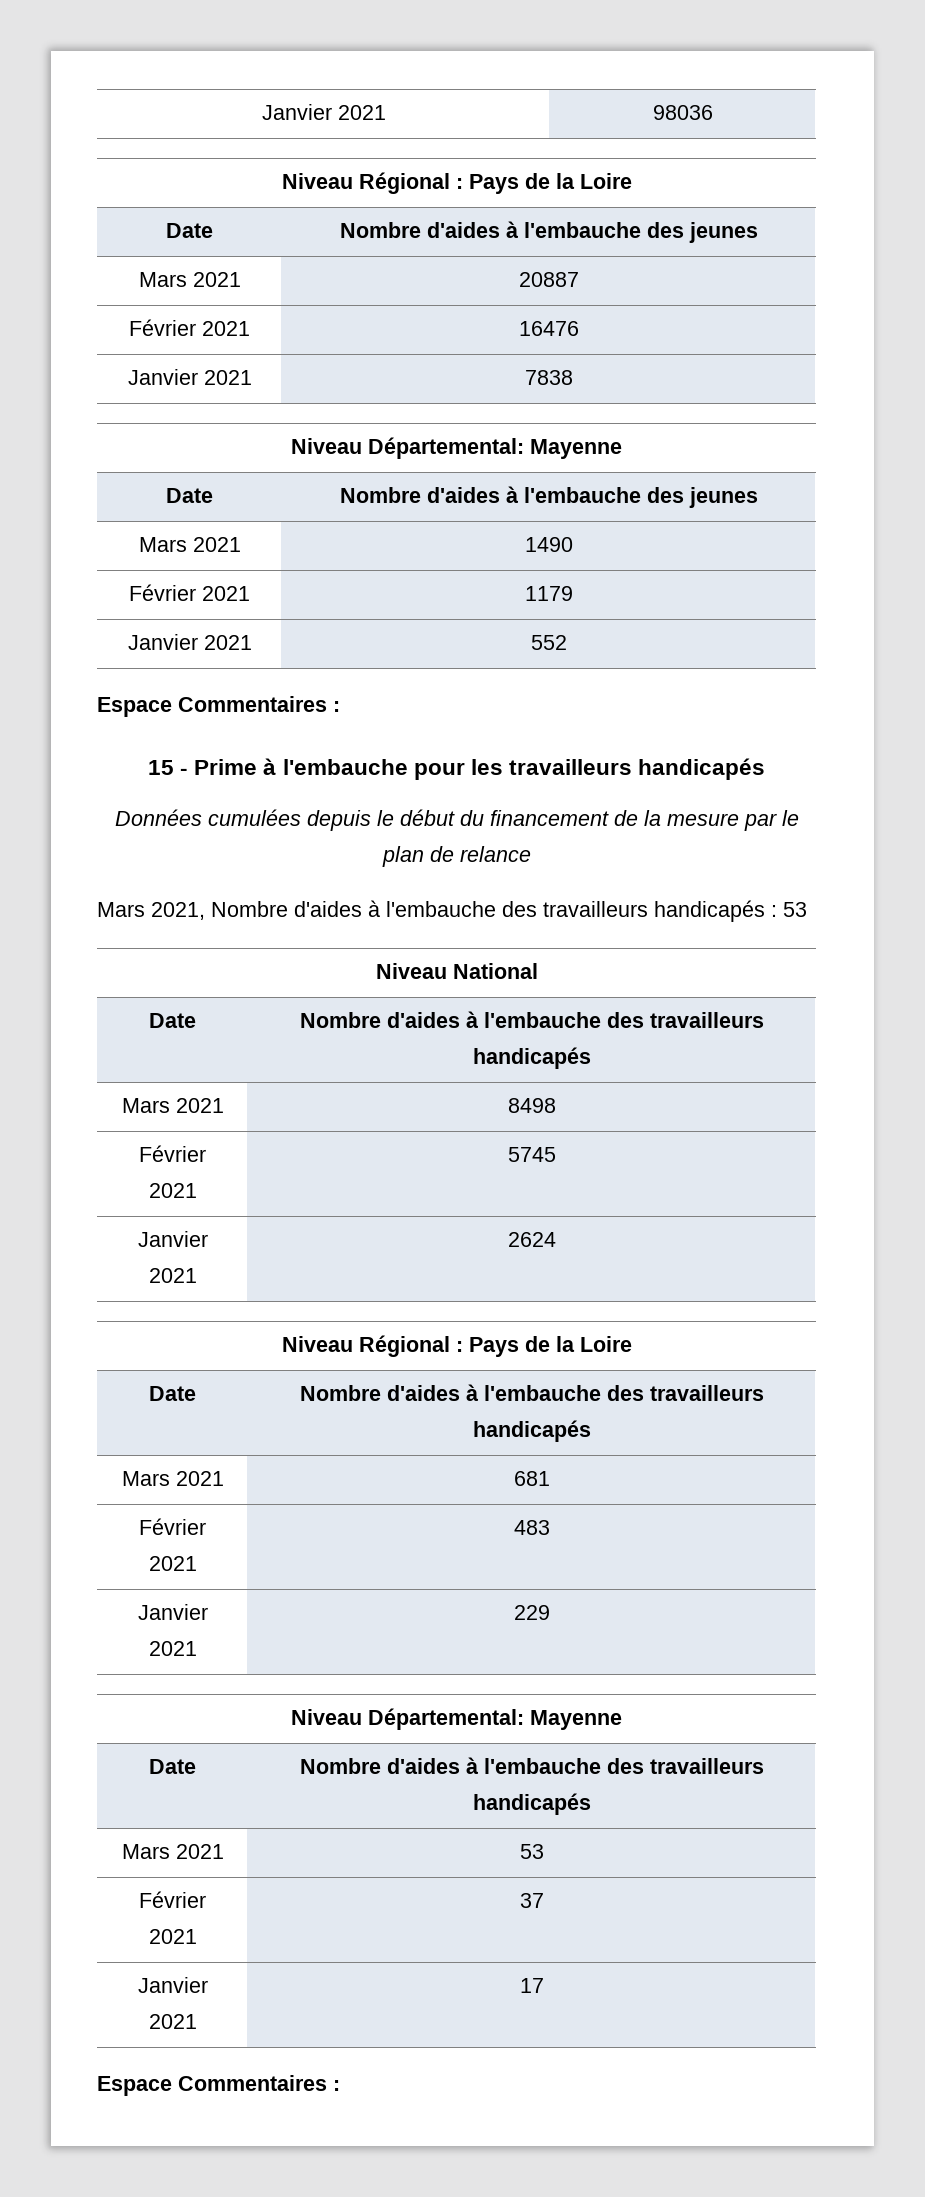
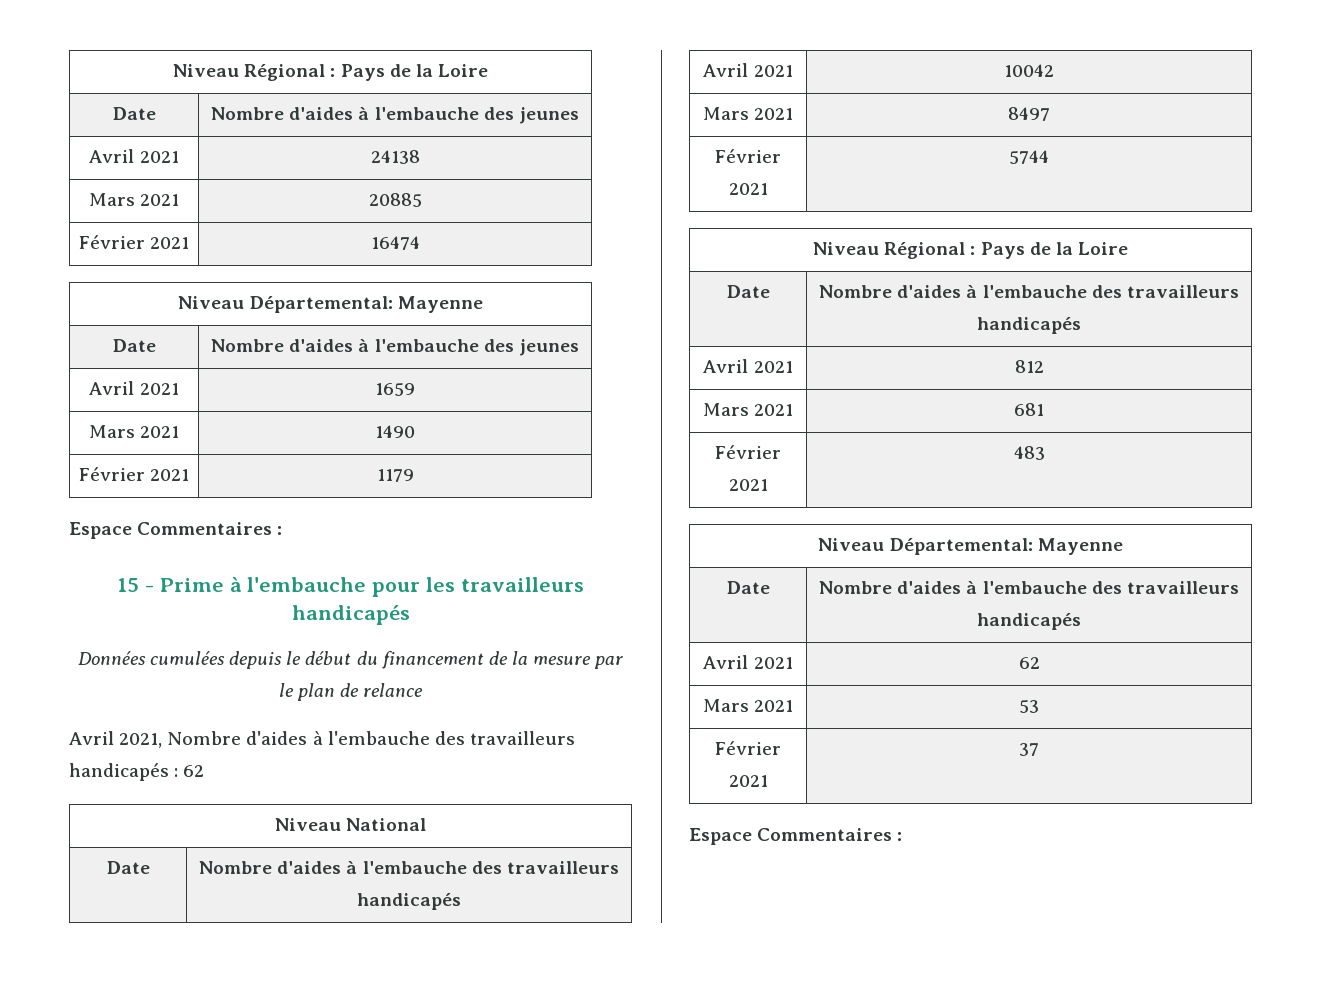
[261,104,386,120] [652,105,713,120] Janvier 2021 | 98036 // -> (173, 70) none
[138,272,241,287] [518,272,579,287] [129,319,250,336] [518,321,579,336] [127,369,252,385] [524,370,573,385] // Mars 2021 | 20887 // Février 2021 | 16476 // Janvier 2021 | 7838 -> [89,149,179,163] [370,150,420,164] [88,193,180,206] [368,193,422,207] [78,235,190,249] [370,236,420,250] // Avril 2021 | 24138 // Mars 2021 | 20885 // Février 2021 | 16474
(758, 497) none -> [89,381,179,395] [375,383,415,396] // Avril 2021 | 1659
[127,634,252,650] [530,635,567,650] // Janvier 2021 | 552 -> (414, 475) none
[97,902,145,917] Mars -> [69,731,114,745] Avril
[783,902,807,917] 53 -> [183,765,205,777] 62
[121,1098,224,1113] [507,1098,556,1113] [139,1145,206,1162] [148,1183,197,1198] [507,1147,556,1162] [137,1231,208,1247] [148,1268,197,1283] [507,1232,556,1247] // Mars 2021 | 8498 // Février 2021 | 5745 // Janvier 2021 | 2624 -> [703,63,793,77] [1004,64,1054,77] [702,107,794,120] [1008,107,1050,121] [715,149,781,163] [728,183,768,195] [1009,150,1049,164] // Avril 2021 | 10042 // Mars 2021 | 8497 // Février 2021 | 5744
(591, 1431) none -> [703,359,793,373] [1014,360,1044,373] // Avril 2021 | 812
[137,1604,208,1620] [148,1641,197,1656] [513,1605,550,1620] // Janvier 2021 | 229 -> (1045, 453) none
(591, 1804) none -> [703,655,793,669] [1018,657,1040,669] // Avril 2021 | 62
[137,1977,208,1993] [148,2014,197,2029] [519,1978,544,1993] // Janvier 2021 | 17 -> (1039, 749) none

